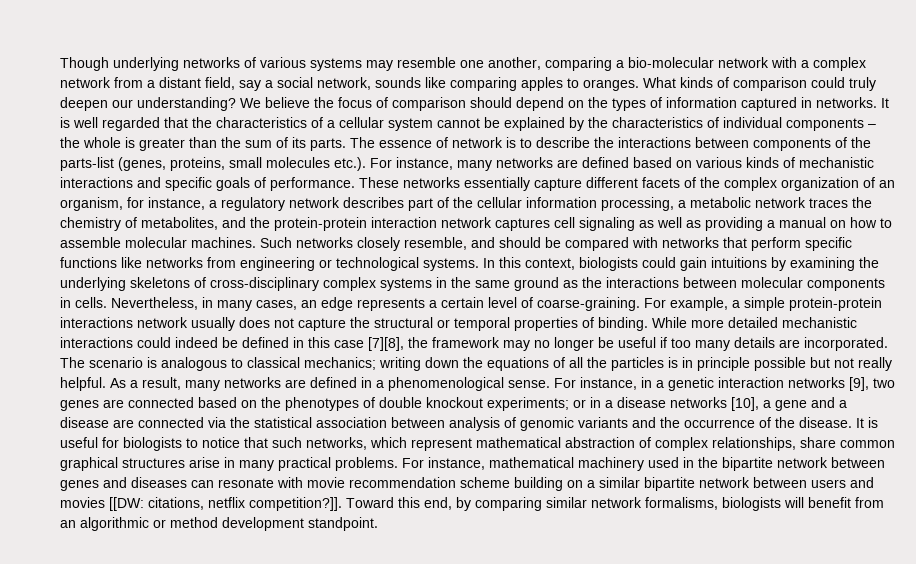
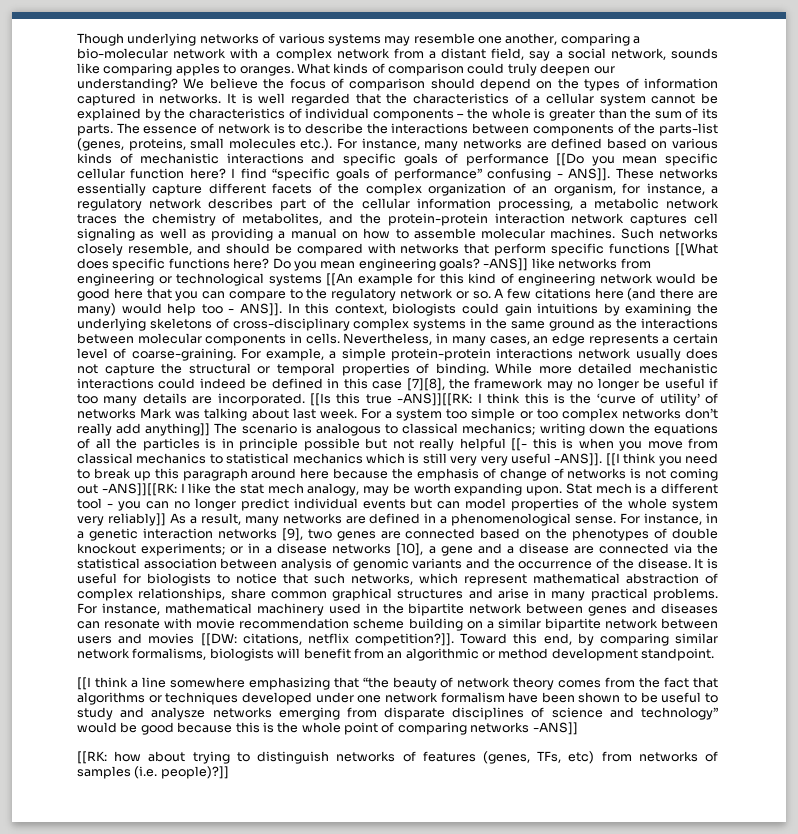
[270,177,355,191] performance. -> [465,153,718,166] [77,168,611,181] performance [[Do you mean specific cellular function here? I find “specific goals of performance” confusing - ANS]].
(117, 262) none -> [675,243,718,256] [77,258,529,271] [[What does specific functions here? Do you mean engineering goals? -ANS]]
[423,258,479,271] systems. -> [268,273,719,286] [77,288,719,301] [77,303,282,316] systems [[An example for this kind of engineering network would be good here that you can compare to the regulatory network or so. A few citations here (and there are many) would help too - ANS]].
(888, 344) none -> [310,393,718,406] [77,408,718,421] [77,423,211,436] [[Is this true -ANS]][[RK: I think this is the ‘curve of utility’ of networks Mark was talking about last week. For a system too simple or too complex networks don’t really add anything]]
[60,377,106,391] helpful. -> [459,438,718,451] [77,453,718,466] [77,468,718,481] [77,483,718,496] [77,498,718,511] [77,513,166,526] helpful [[- this is when you move from classical mechanics to statistical mechanics which is still very very useful -ANS]]. [[I think you need to break up this paragraph around here because the emphasis of change of networks is not coming out -ANS]][[RK: I like the stat mech analogy, may be worth expanding upon. Stat mech is a different tool - you can no longer predict individual events but can model properties of the whole system very reliably]]
(185, 463) none -> [468,588,493,599] and
(378, 524) none -> [77,677,718,690] [77,692,718,705] [77,707,718,720] [77,722,578,735] [77,751,718,764] [77,766,229,779] // [[I think a line somewhere emphasizing that “the beauty of network theory comes from the fact that algorithms or techniques developed under one network formalism have been shown to be useful to study and analysze networks emerging from disparate disciplines of science and technology” would be good because this is the whole point of comparing networks -ANS]] // [[RK: how about trying to distinguish networks of features (genes, TFs, etc) from networks of samples (i.e. people)?]]

